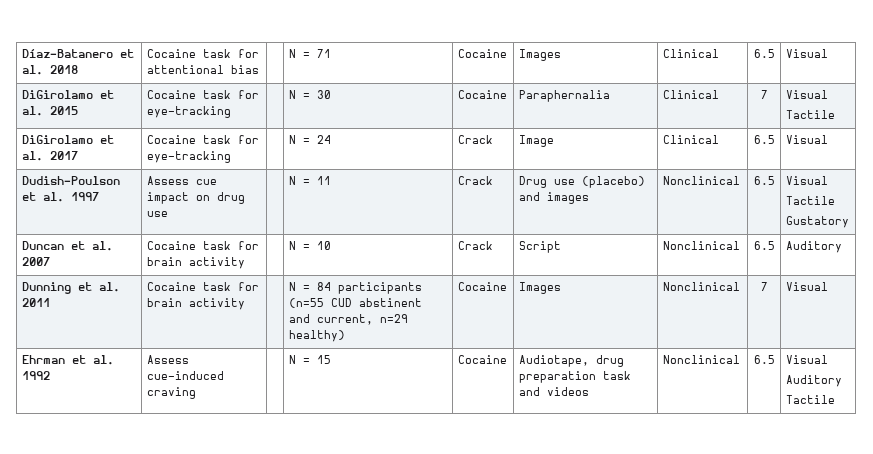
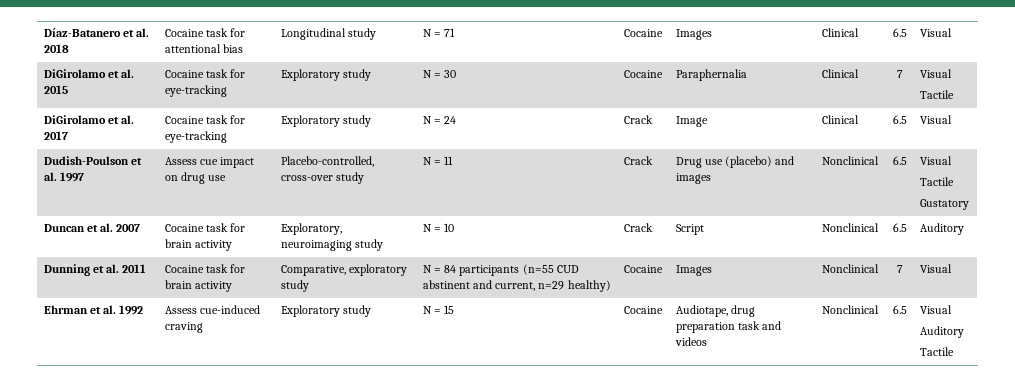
(259, 69) none -> [280,28,376,40] Longitudinal study
(231, 112) none -> [280,69,371,81] Exploratory study
(231, 157) none -> [280,115,371,127] Exploratory study
(168, 214) none -> [280,156,374,167] [280,172,364,184] Placebo-controlled, cross-over study
(245, 263) none -> [280,223,342,235] [280,239,383,251] Exploratory, neuroimaging study
(245, 304) none -> [280,264,407,276] [280,280,309,292] Comparative, exploratory study
(196, 393) none -> [280,305,371,317] Exploratory study

